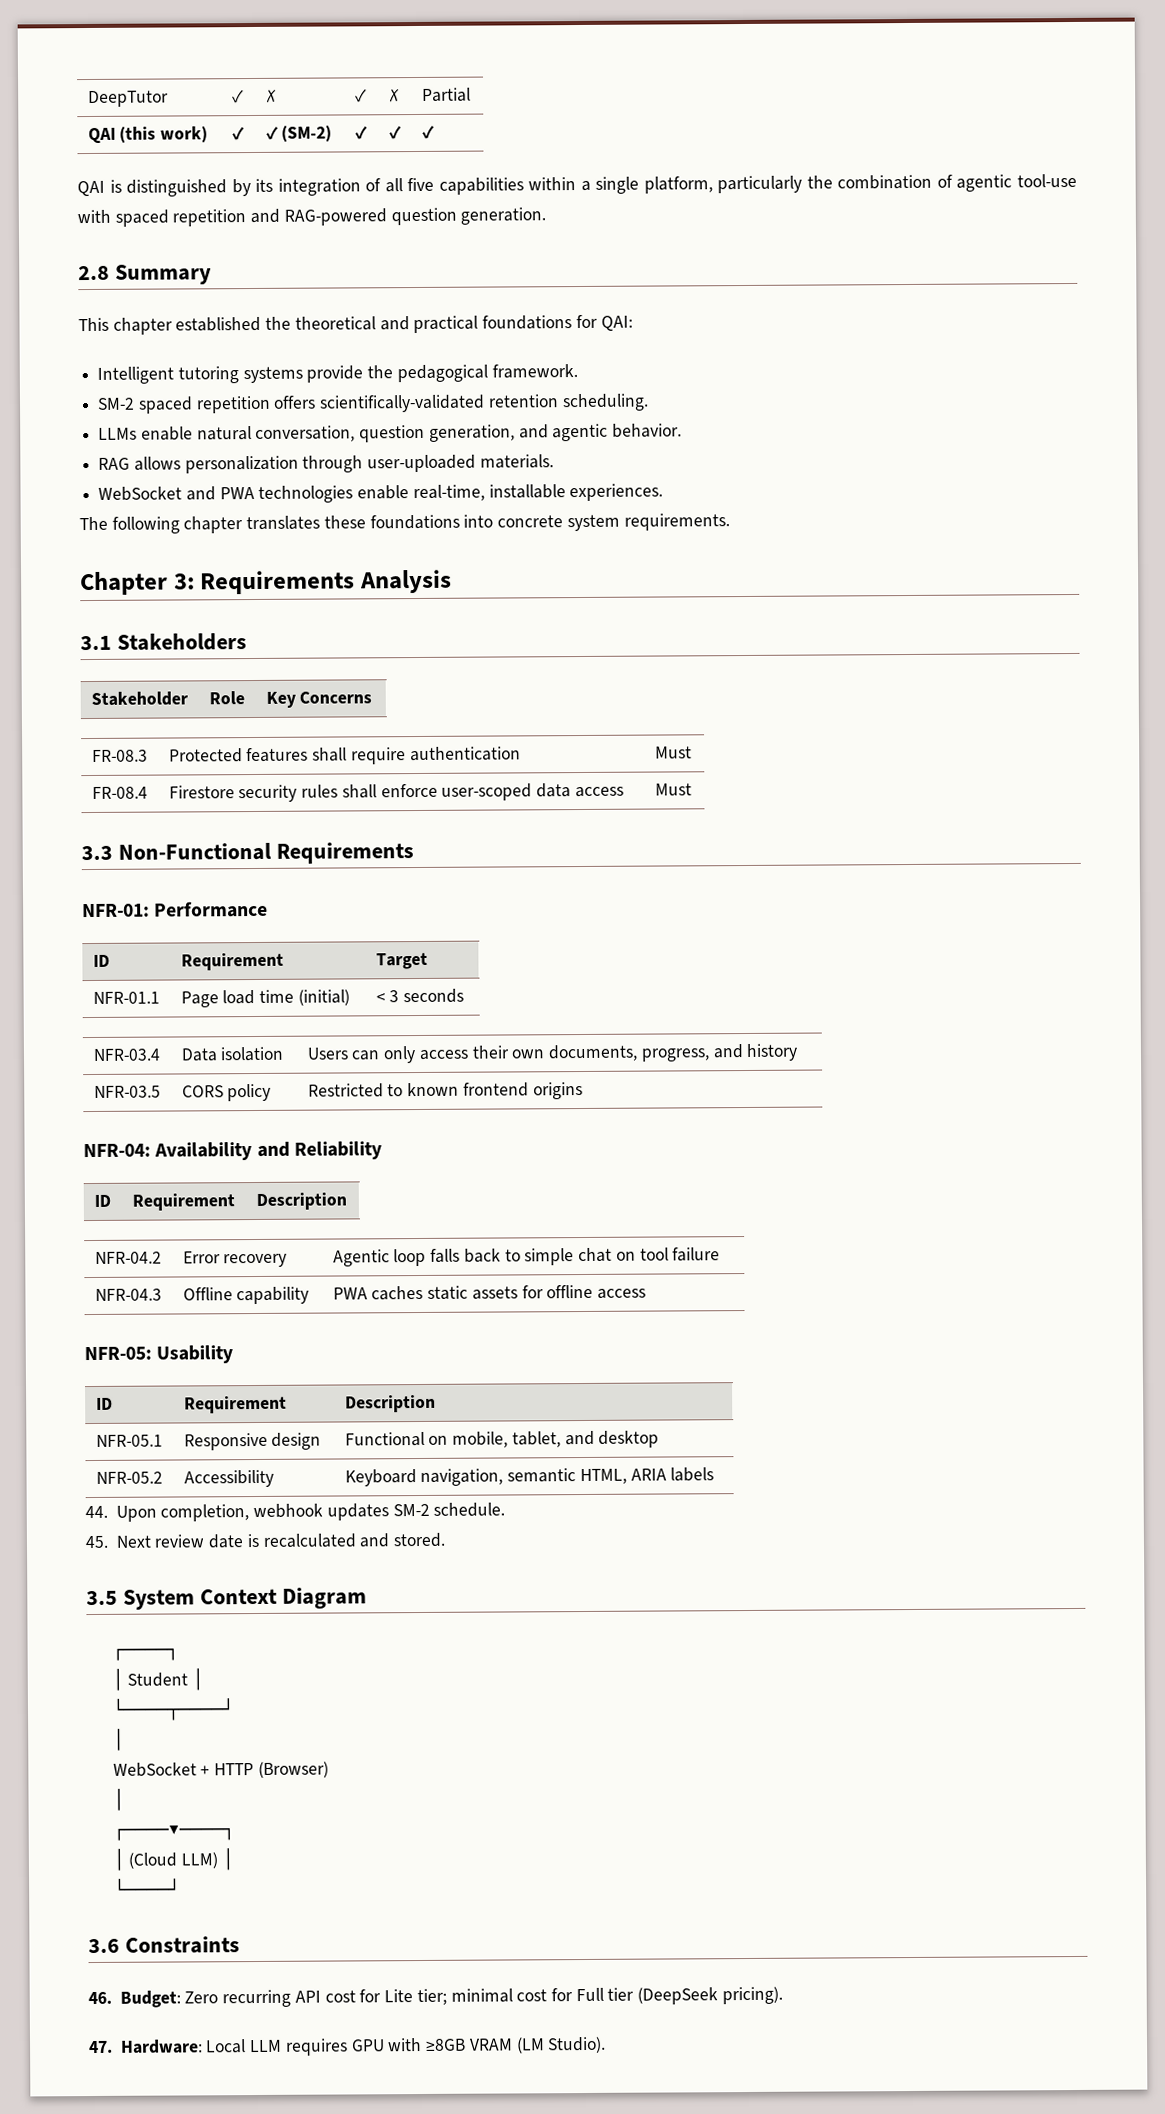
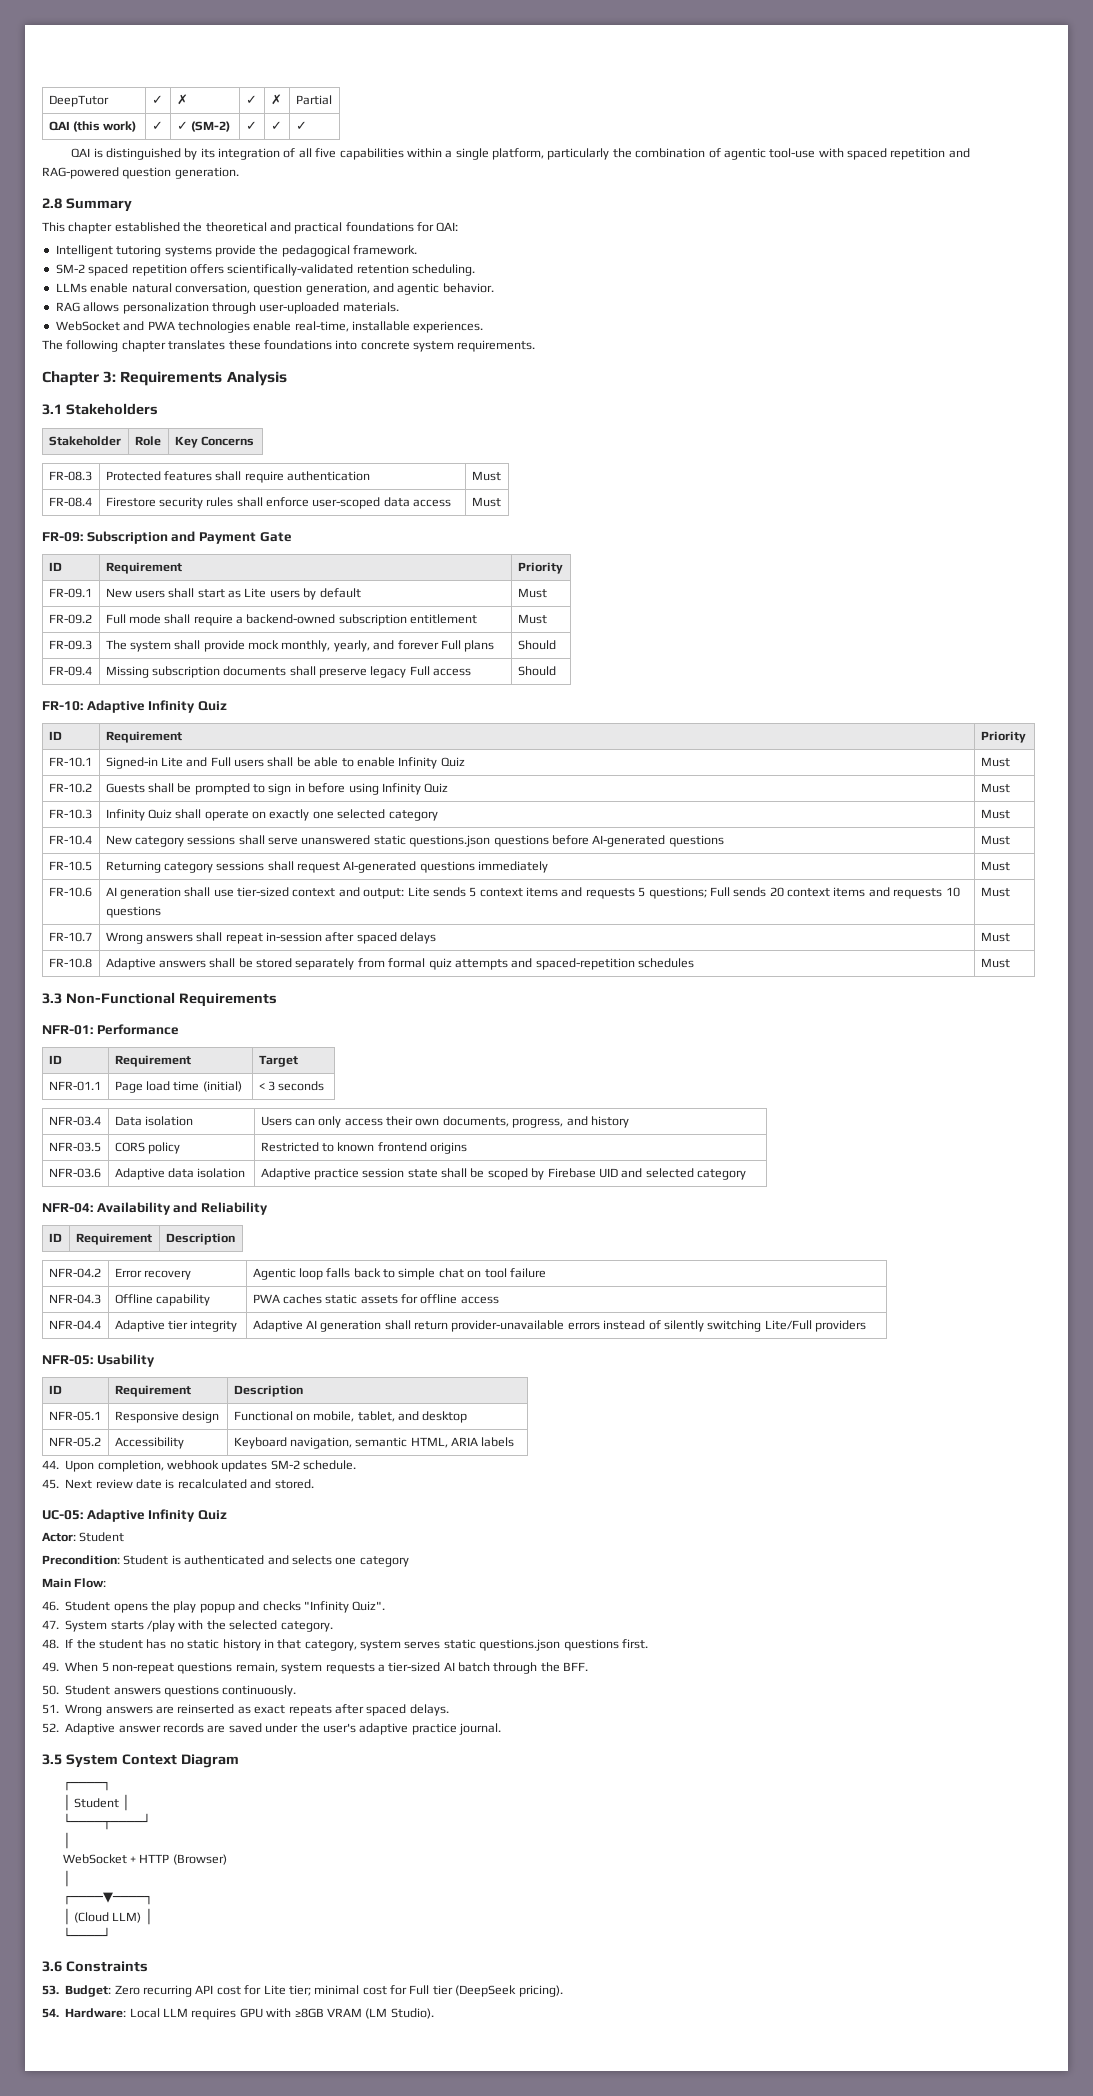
(692, 789) none -> [42,531,292,544] [48,562,62,571] [105,562,182,574] [517,562,563,574] [48,588,92,598] [105,588,361,600] [517,588,547,598] [48,614,92,624] [105,614,478,626] [517,614,547,624] [48,640,92,650] [105,640,495,652] [517,640,556,650] [48,666,92,676] [105,666,472,678] [517,666,556,676] [42,700,227,713] [48,731,62,740] [105,731,182,743] [980,731,1026,743] [48,757,92,767] [105,757,465,769] [980,757,1010,767] [48,783,92,793] [105,783,449,795] [980,783,1010,793] [48,809,92,819] [105,809,438,821] [980,809,1010,819] [48,835,92,845] [105,835,724,847] [980,835,1010,845] [48,861,92,871] [105,861,549,873] [980,861,1010,871] [48,887,92,897] [105,887,960,899] [105,906,161,918] [980,887,1010,897] [48,932,92,942] [105,932,437,944] [980,932,1010,942] [48,958,92,968] [105,958,695,970] [980,958,1010,968] // FR-09: Subscription and Payment Gate // ID | Requirement | Priority // FR-09.1 | New users shall start as Lite users by default | Must // FR-09.2 | Full mode shall require a backend-owned subscription entitlement | Must // FR-09.3 | The system shall provide mock monthly, yearly, and forever Full plans | Should // FR-09.4 | Missing subscription documents shall preserve legacy Full access | Should // FR-10: Adaptive Infinity Quiz // ID | Requirement | Priority // FR-10.1 | Signed-in Lite and Full users shall be able to enable Infinity Quiz | Must // FR-10.2 | Guests shall be prompted to sign in before using Infinity Quiz | Must // FR-10.3 | Infinity Quiz shall operate on exactly one selected category | Must // FR-10.4 | New category sessions shall serve unanswered static questions.json questions before AI-generated questions | Must // FR-10.5 | Returning category sessions shall request AI-generated questions immediately | Must // FR-10.6 | AI generation shall use tier-sized context and output: Lite sends 5 context items and requests 5 questions; Full sends 20 context items and requests 10 questions | Must // FR-10.7 | Wrong answers shall repeat in-session after spaced delays | Must // FR-10.8 | Adaptive answers shall be stored separately from formal quiz attempts and spaced-repetition schedules | Must
(583, 1091) none -> [48,1168,101,1178] [114,1168,246,1180] [260,1168,747,1180] // NFR-03.6 | Adaptive data isolation | Adaptive practice session state shall be scoped by Firebase UID and selected category
(647, 1293) none -> [48,1320,101,1330] [114,1320,238,1332] [252,1320,867,1332] // NFR-04.4 | Adaptive tier integrity | Adaptive AI generation shall return provider-unavailable errors instead of silently switching Lite/Full providers
(446, 1540) none -> [42,1509,227,1522] [42,1532,125,1542] [42,1555,409,1567] [42,1578,107,1588] [42,1601,386,1613] [42,1620,333,1632] [42,1639,648,1651] [42,1662,589,1674] [42,1685,297,1697] [42,1704,449,1716] [42,1723,501,1735] // UC-05: Adaptive Infinity Quiz // Actor: Student // Precondition: Student is authenticated and selects one category // Main Flow: // 46. Student opens the play popup and checks "Infinity Quiz". // 47. System starts /play with the selected category. // 48. If the student has no static history in that category, system serves static questions.json questions first. // 49. When 5 non-repeat questions remain, system requests a tier-sized AI batch through the BFF. // 50. Student answers questions continuously. // 51. Wrong answers are reinserted as exact repeats after spaced delays. // 52. Adaptive answer records are saved under the user's adaptive practice journal.
[88,1991,112,2005] 46. -> [42,1985,59,1995] 53.
[89,2040,113,2054] 47. -> [42,2008,59,2018] 54.

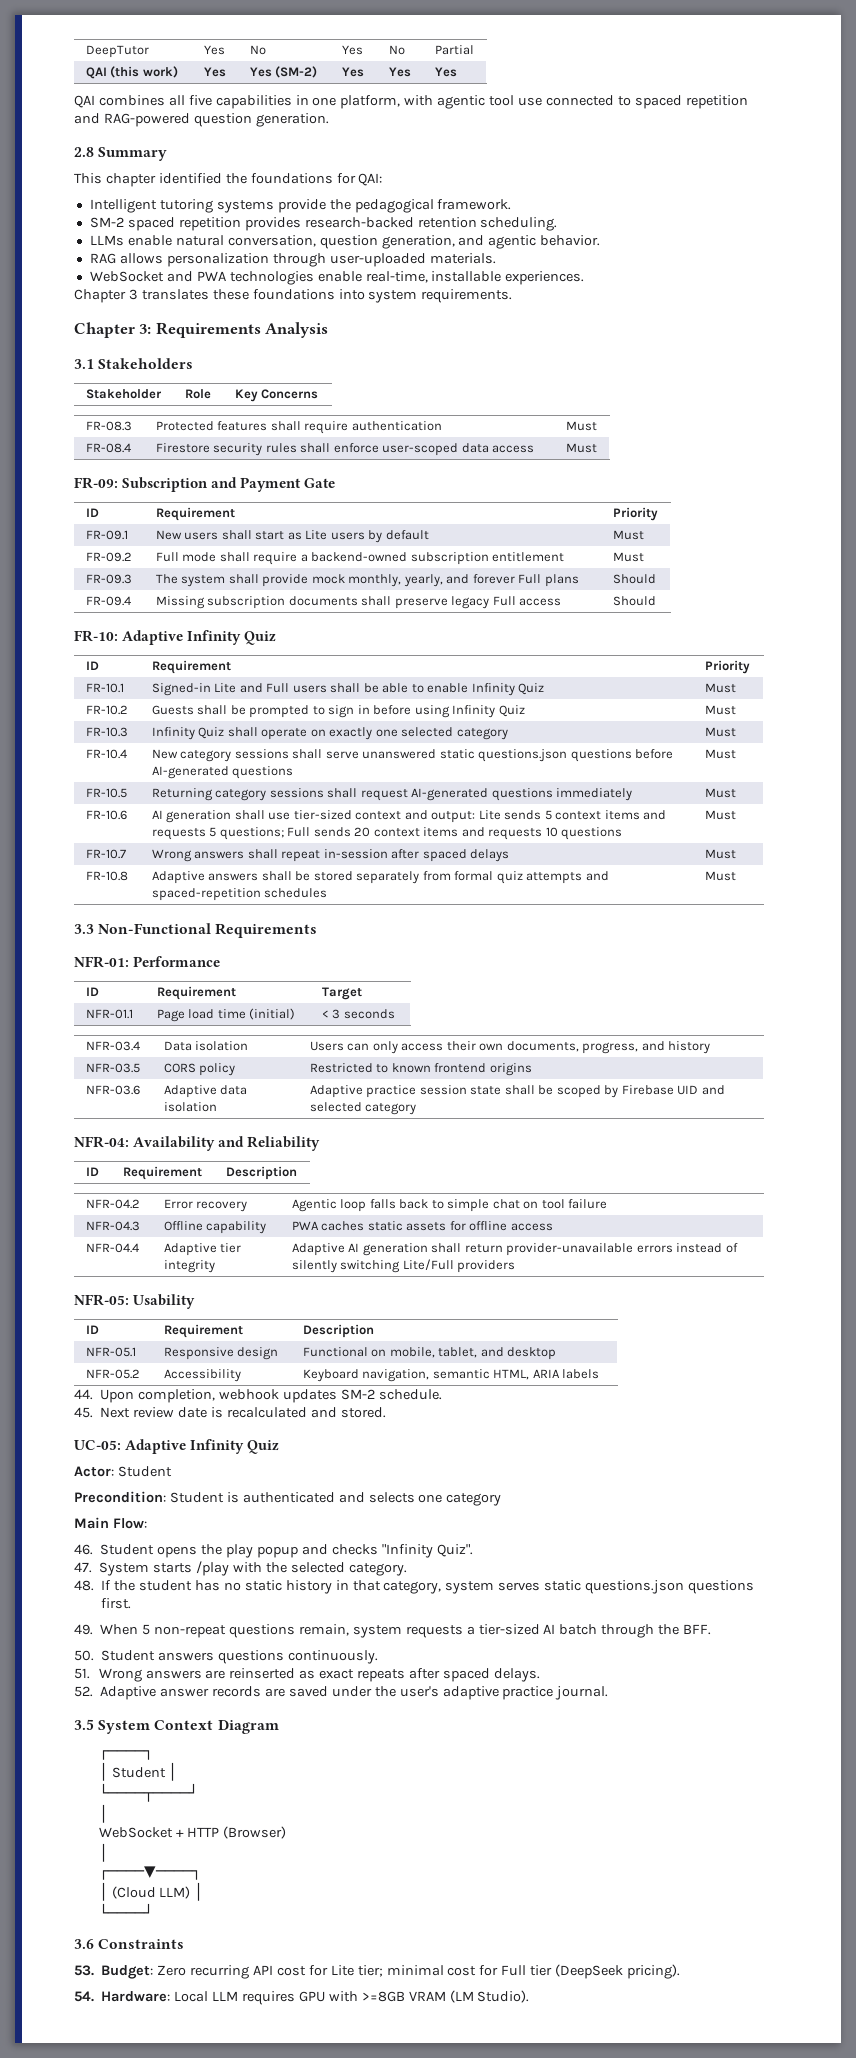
[151,95,163,104] [176,94,188,105] [245,95,257,104] [270,94,282,105] ✓ | ✗ | ✓ | ✗ -> [203,45,225,55] [249,45,266,55] [341,45,363,55] [388,45,405,55] Yes | No | Yes | No
[151,121,163,130] [176,121,188,130] ✓ | ✓ -> [203,67,226,77] [249,67,272,77] Yes | Yes
[245,121,257,130] [270,121,282,130] [295,121,307,130] [71,148,844,160] ✓ | ✓ | ✓ // QAI is distinguished by its integration of all five capabilities within a single platform, particularly the combination of agentic tool-use with -> [341,67,364,77] [388,67,411,77] [434,67,457,77] [74,95,631,109] Yes | Yes | Yes // QAI combines all five capabilities in one platform, with agentic tool use connected to
[114,222,343,234] established the theoretical and practical -> [158,173,247,184] identified the
[189,264,354,276] offers scientifically-validated -> [244,217,414,231] provides research-backed
[42,340,166,352] The following chapter -> [74,289,138,303] Chapter 3
[360,341,410,350] concrete -> (365, 294) none
[294,2008,324,2018] ≥8GB -> [361,1991,405,2002] >=8GB

